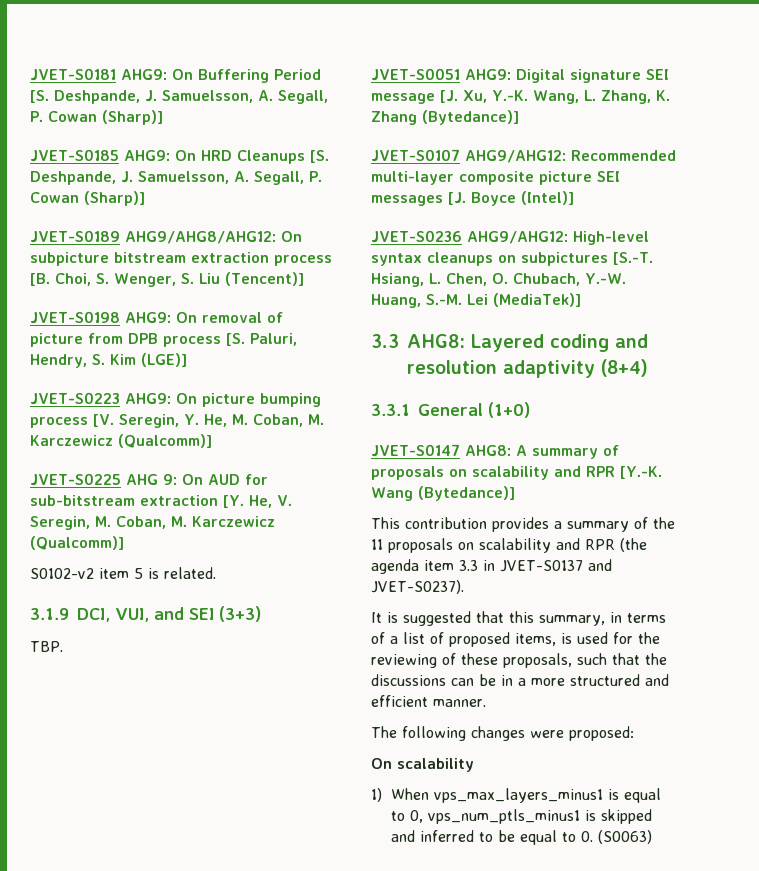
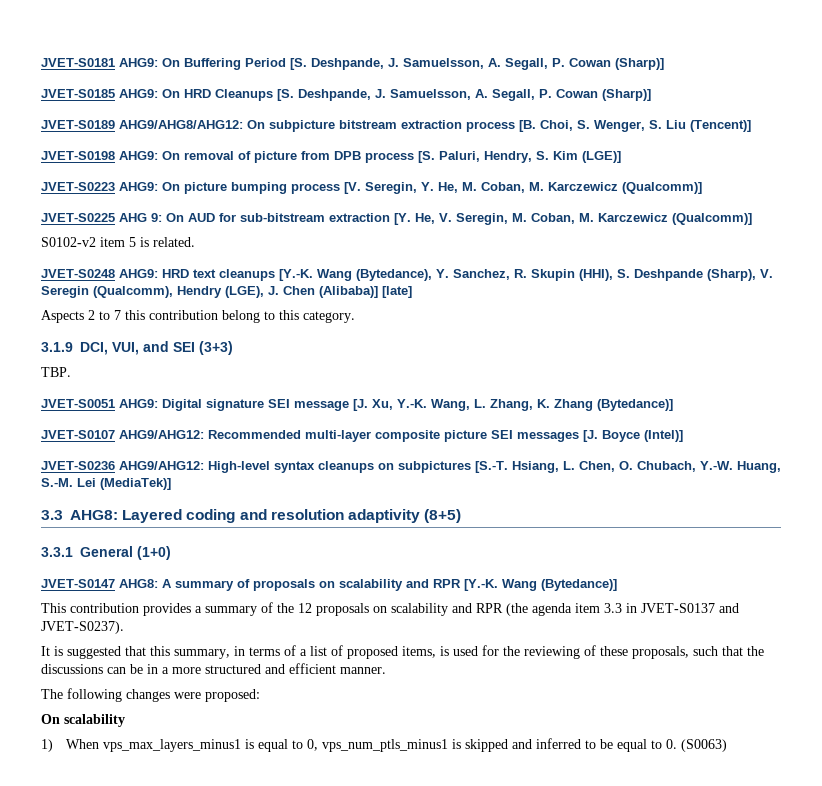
(216, 573) none -> [41,269,773,281] [41,286,412,298] [41,310,355,323] // JVET-S0248 AHG9: HRD text cleanups [Y.-K. Wang (Bytedance), Y. Sanchez, R. Skupin (HHI), S. Deshpande (Sharp), V. Seregin (Qualcomm), Hendry (LGE), J. Chen (Alibaba)] [late] // Aspects 2 to 7 this contribution belong to this category.
[601,359,648,377] (8+4) -> [424,509,462,523] (8+5)
[371,539,383,550] 11 -> [298,603,312,613] 12

